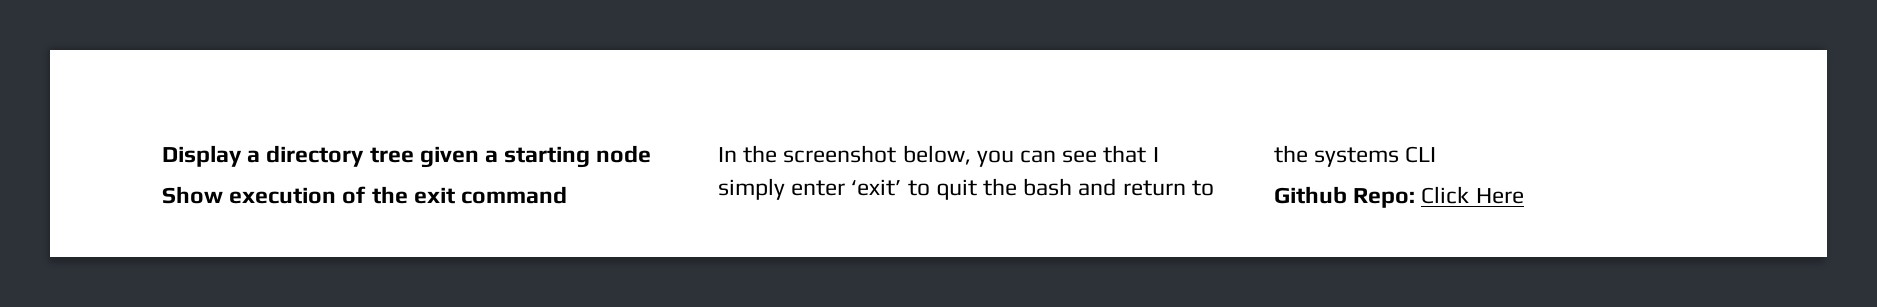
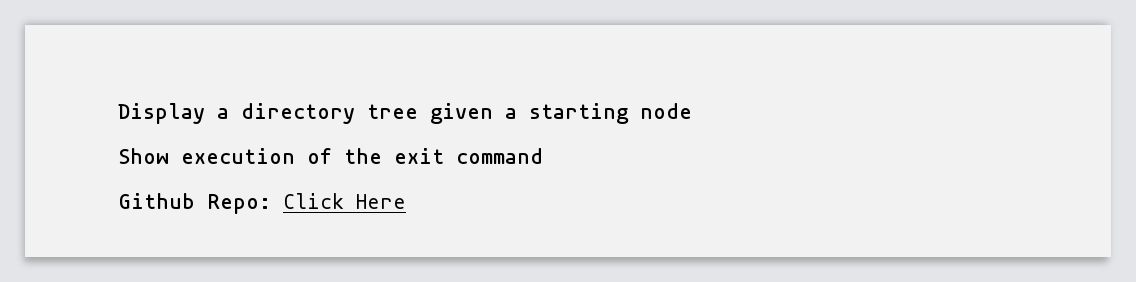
[718,145,1159,167] [718,178,1214,200] [1274,145,1437,167] // In the screenshot below, you can see that I simply enter ‘exit’ to quit the bash and return to the systems CLI -> (543, 156) none

